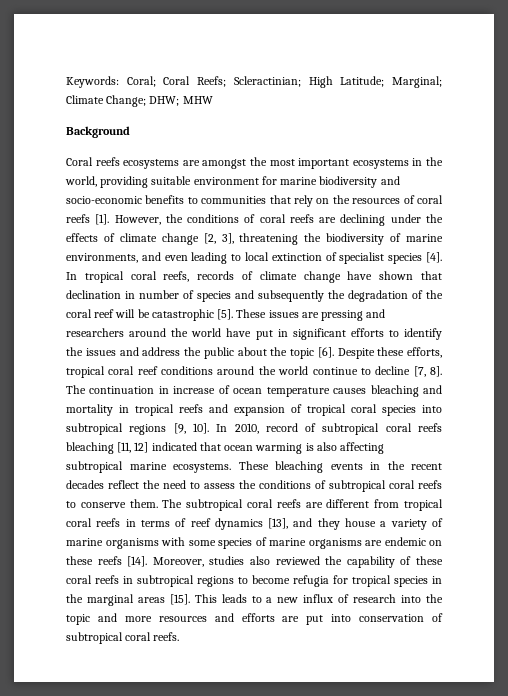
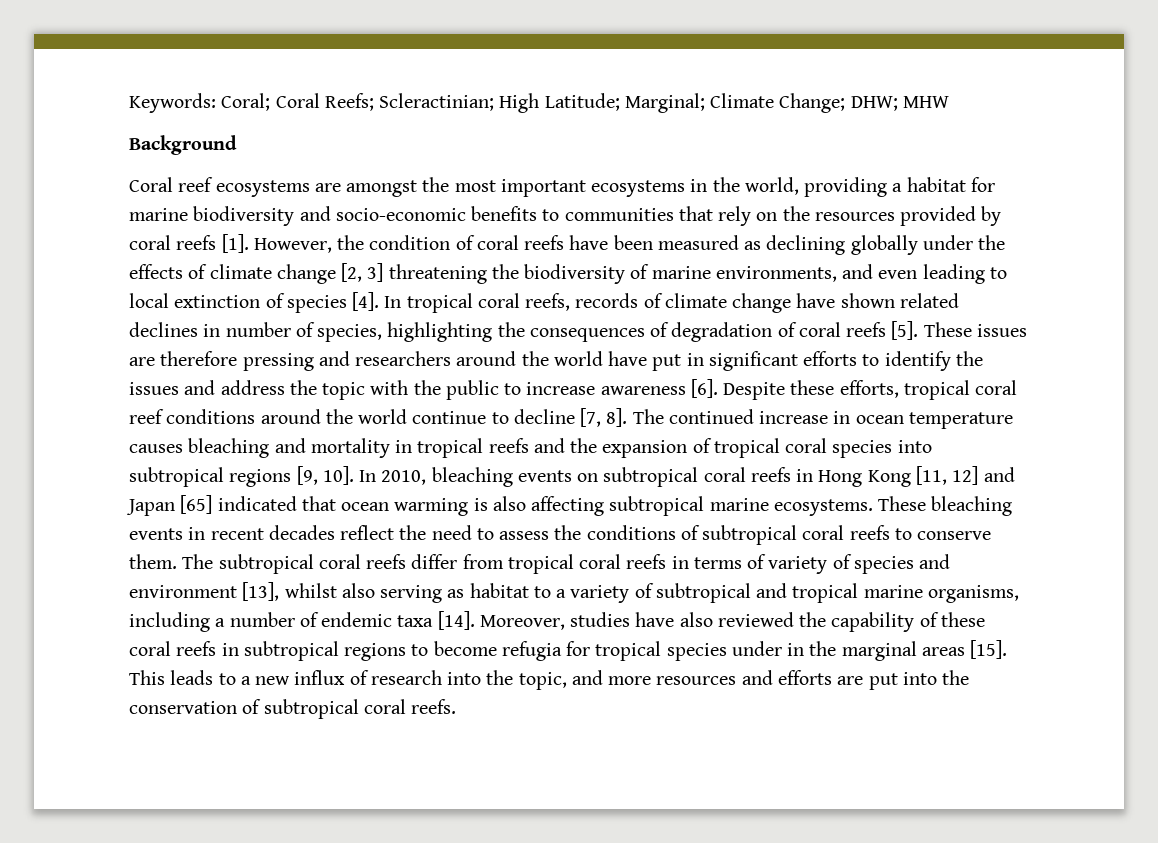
[95,157,120,166] reefs -> [178,177,214,192] reef
[151,176,259,185] suitable environment -> [892,177,966,192] a habitat
[403,195,415,204] of -> [900,206,1002,226] provided by
[187,214,386,226] conditions of coral reefs are declining -> [369,235,918,255] condition of coral reefs have been measured as declining globally
[221,233,234,244] 3], -> [367,263,384,282] 3]
[339,252,385,264] specialist -> (285, 300) none
[421,271,443,280] [66,290,121,299] that declination -> [899,293,959,308] [129,322,198,337] related declines
[197,290,443,302] [66,309,214,321] species and subsequently the degradation of the coral reef will be catastrophic -> [317,322,887,342] species, highlighting the consequences of degradation of coral reefs
(319, 315) none -> [160,351,238,366] therefore
[203,347,314,359] public about the topic -> [322,380,686,400] topic with the public to increase awareness
[89,385,230,394] continuation in increase of -> [668,409,851,424] continued increase in
(228, 408) none -> [570,438,598,453] the
[265,423,443,435] [66,442,149,454] record of subtropical coral reefs bleaching [11, 12] -> [431,466,1015,487] [126,495,213,516] bleaching events on subtropical coral reefs in Hong Kong [11, 12] and Japan [65]
[387,461,405,470] the -> (206, 533) none
[305,499,370,508] are different -> [411,554,458,569] differ
[190,518,444,530] [66,537,442,549] [66,556,122,565] reef dynamics [13], and they house a variety of marine organisms with some species of marine organisms are endemic on these reefs -> [768,554,951,574] [129,582,1019,603] [129,612,434,632] variety of species and environment [13], whilst also serving as habitat to a variety of subtropical and tropical marine organisms, including a number of endemic taxa
(245, 560) none -> [635,612,675,627] have
(428, 581) none -> [731,641,782,656] under
[66,614,90,625] topic -> [518,672,567,690] topic,
(352, 618) none -> [942,670,970,685] the

